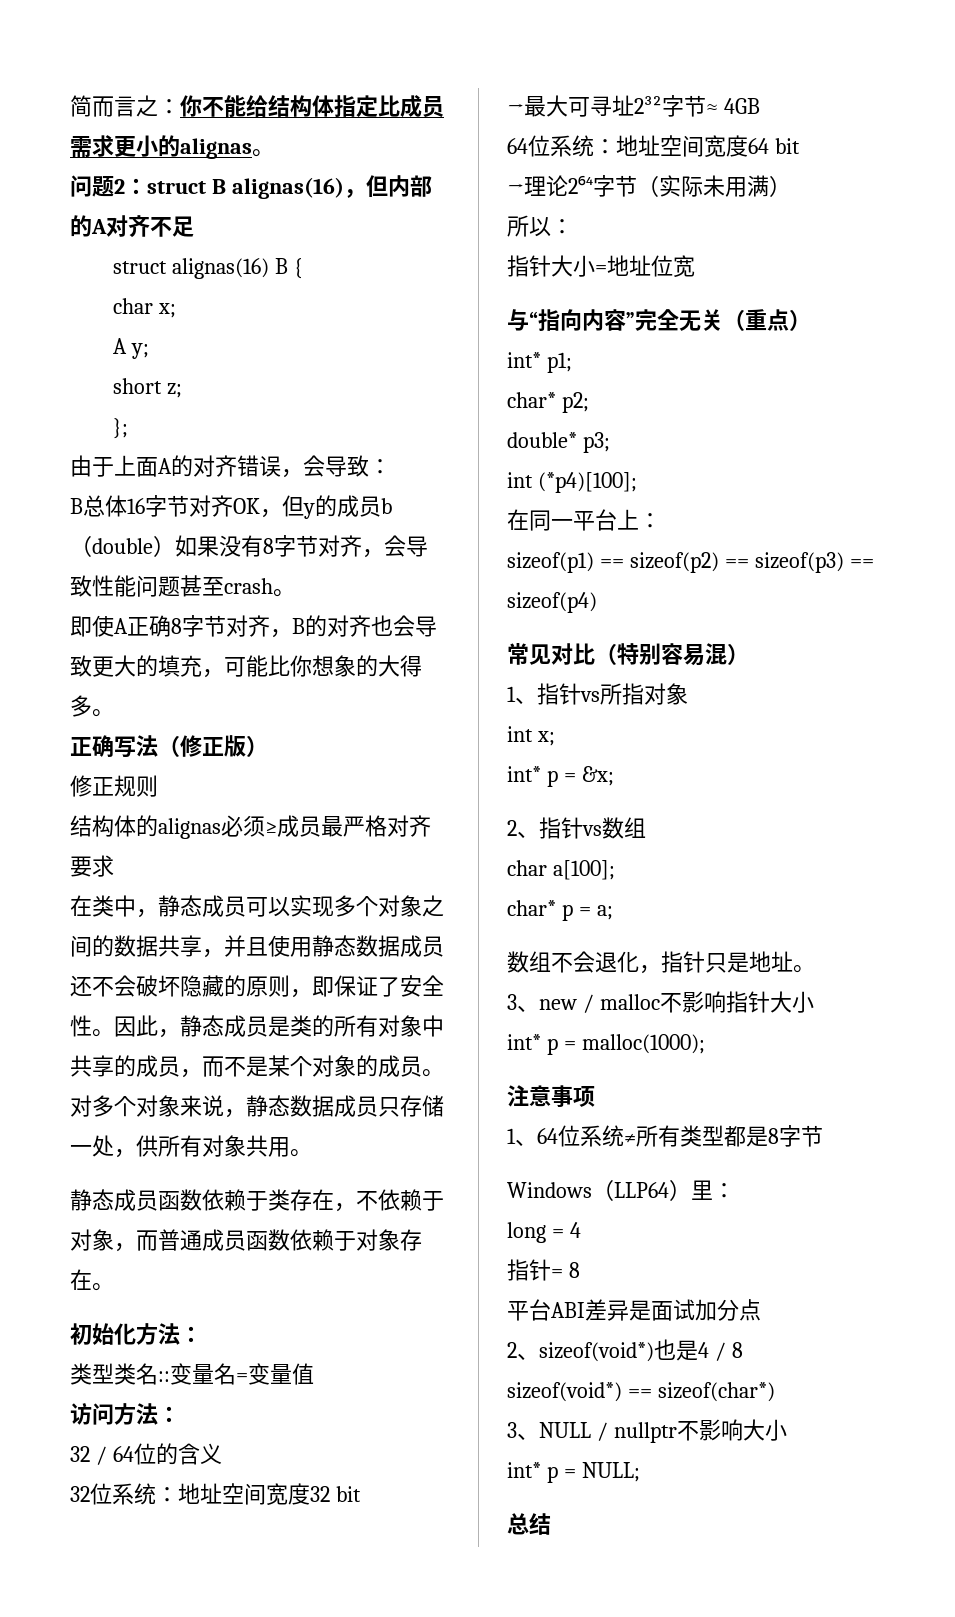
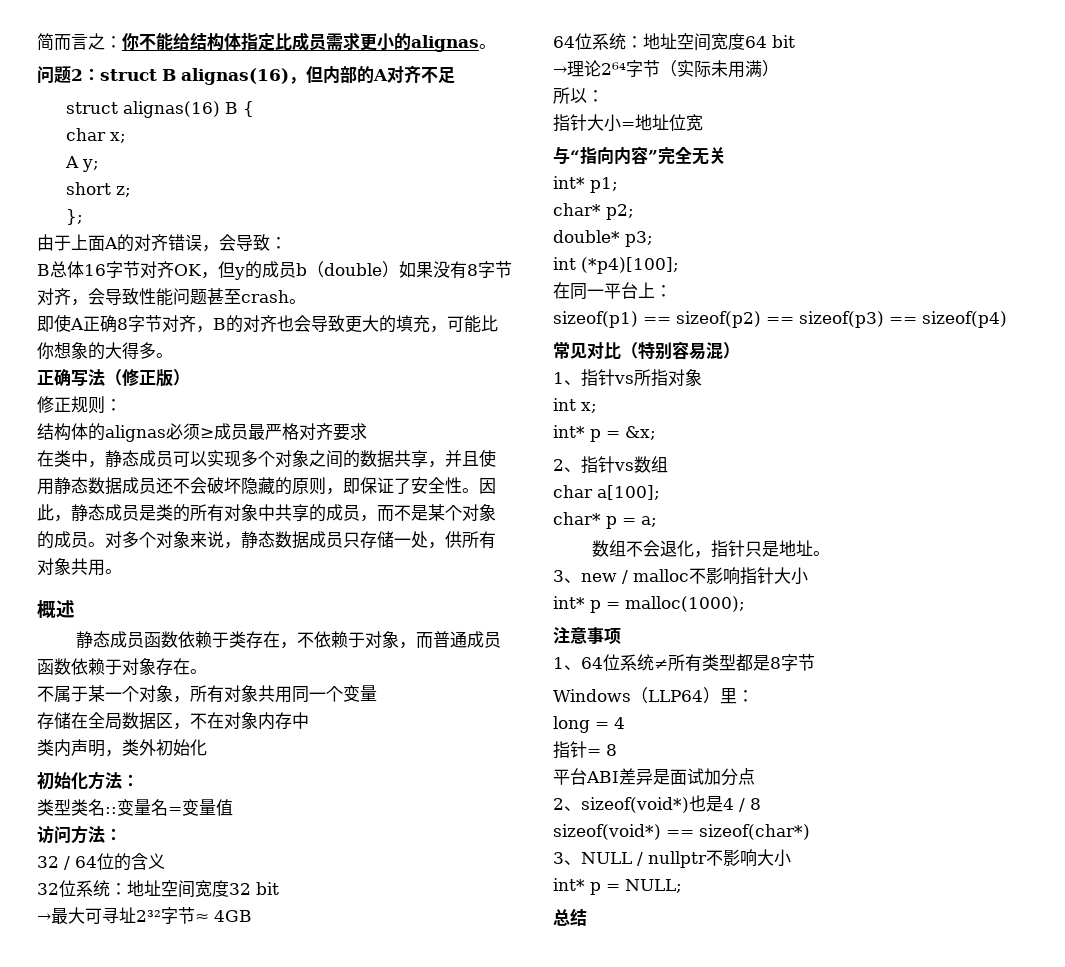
(158, 786) none -> [105,399,122,411] ：
(312, 1153) none -> [37,600,75,619] // 概述
(114, 1287) none -> [37,685,377,703] [37,712,309,730] [37,739,207,757] // 不属于某一个对象，所有对象共用同一个变量 // 存储在全局数据区，不在对象内存中 // 类内声明，类外初始化
[723,309,811,331] （重点） -> (726, 155) none

